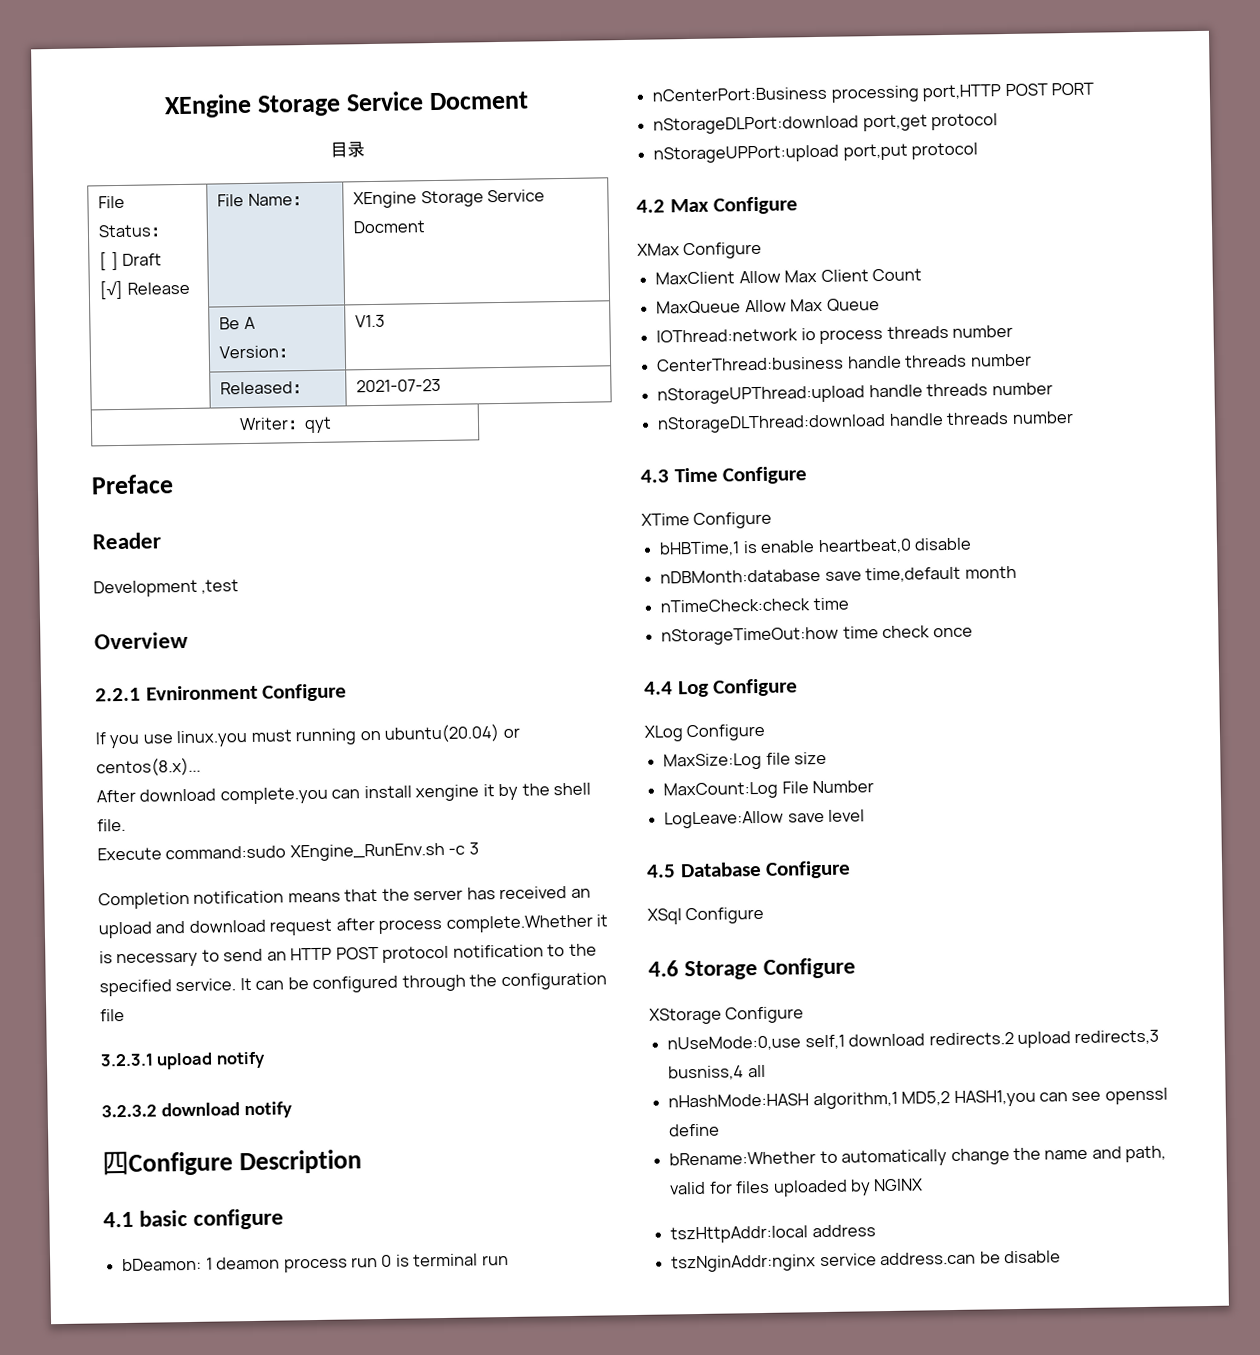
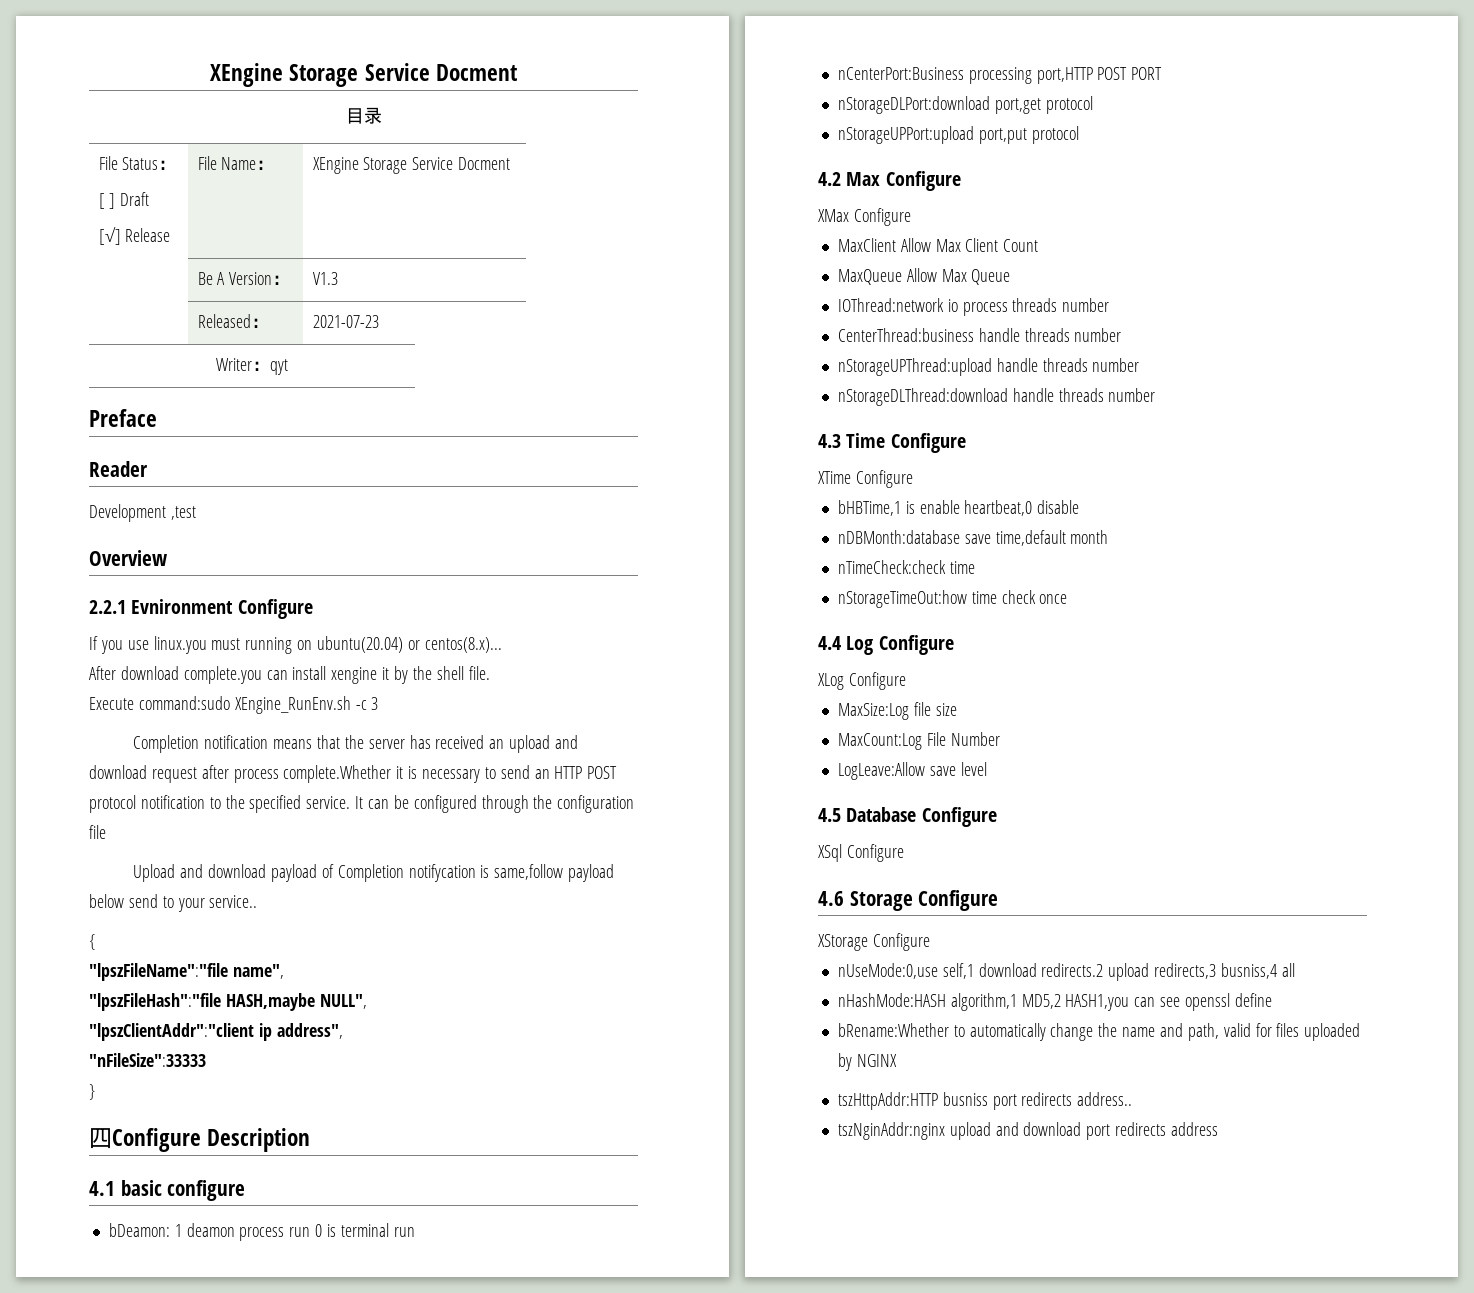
[100,1051,266,1070] [101,1101,292,1119] 3.2.3.1 upload notify // 3.2.3.2 download notify -> [133,864,615,882] [89,894,258,912] [89,934,95,950] [89,963,284,981] [89,993,367,1011] [89,1023,343,1041] [89,1053,206,1067] [89,1084,95,1100] Upload and download payload of Completion notifycation is same,follow payload below send to your service.. // { // "lpszFileName":"file name", // "lpszFileHash":"file HASH,maybe NULL", // "lpszClientAddr":"client ip address", // "nFileSize":33333 // }
[670,1224,876,1244] [671,1250,1061,1273] tszHttpAddr:local address // tszNginAddr:nginx service address.can be disable -> [837,1092,1133,1110] [837,1122,1218,1140] tszHttpAddr:HTTP busniss port redirects address.. // tszNginAddr:nginx upload and download port redirects address

